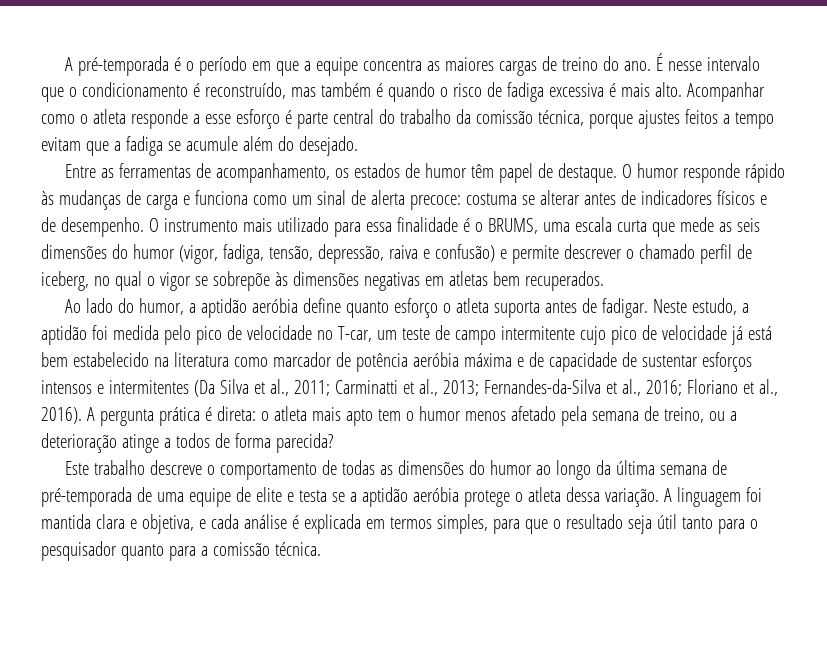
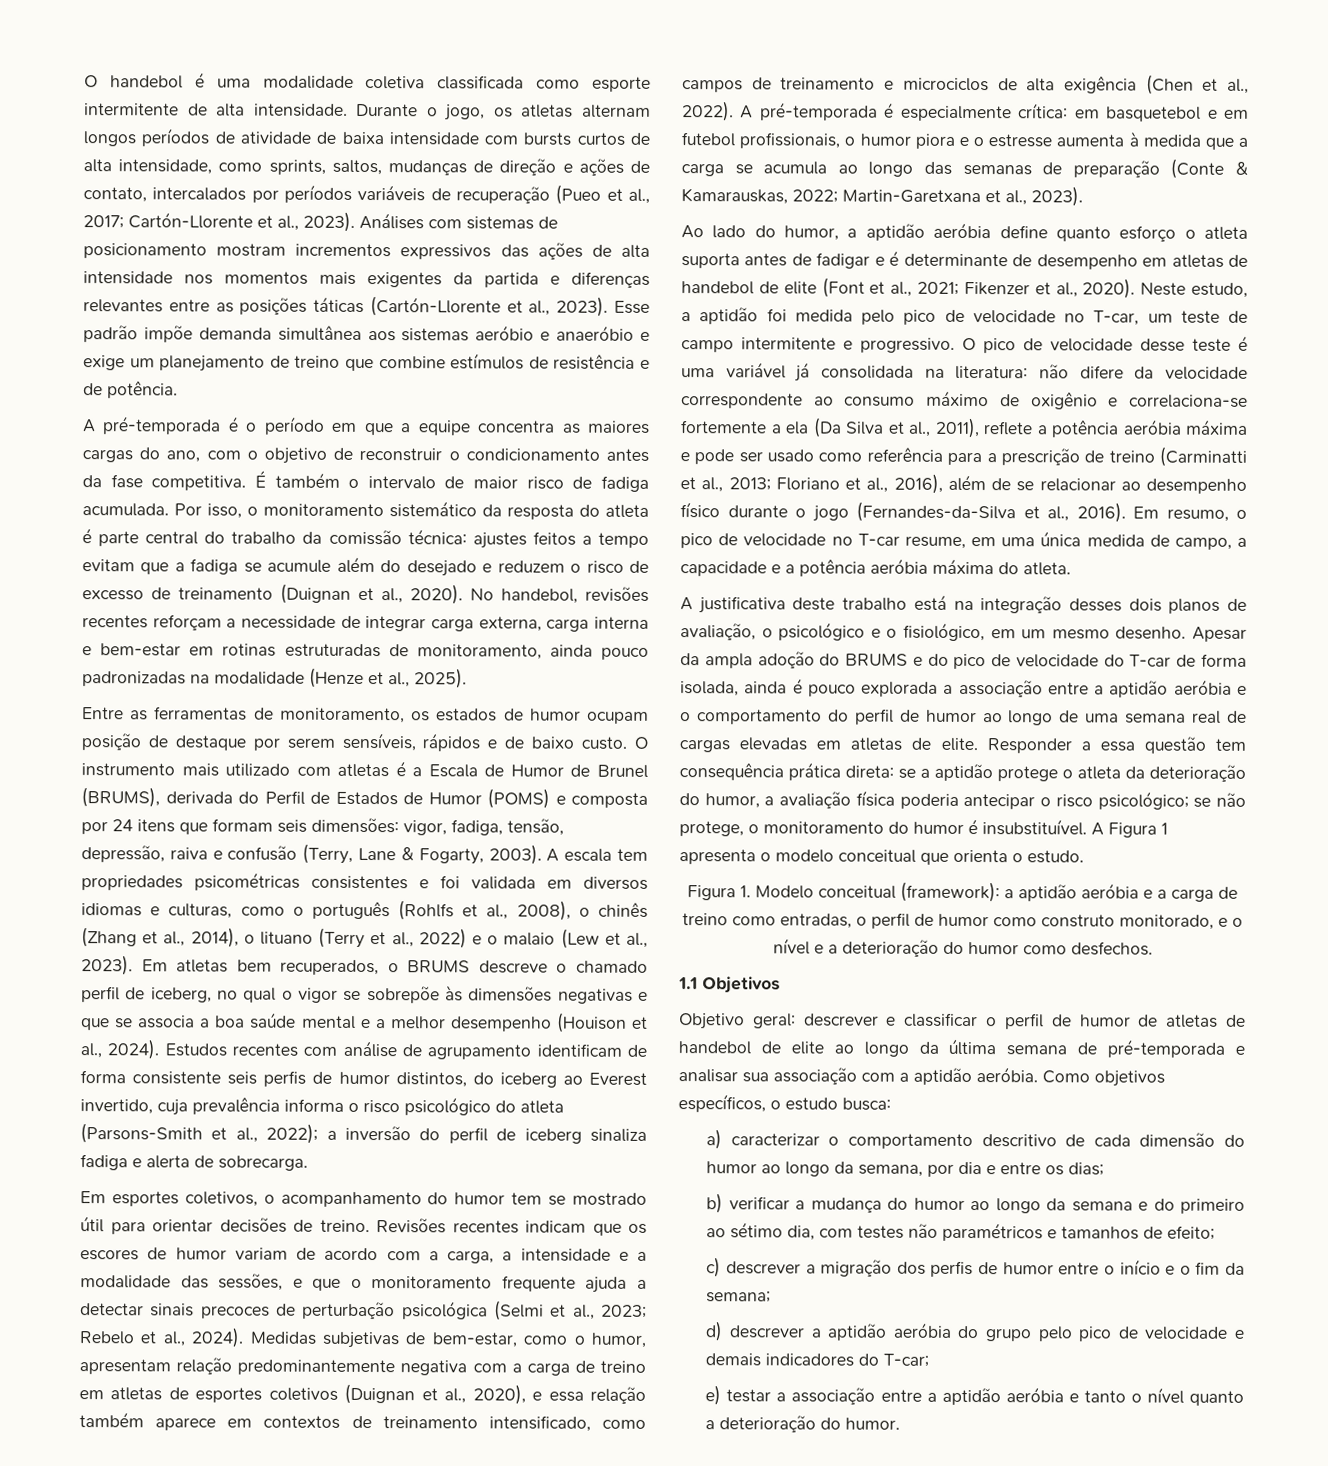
(65, 64) none -> [84,72,651,92] [84,103,651,121] [83,128,650,147] [83,158,650,176] [83,184,650,205] [83,211,558,232] [83,242,650,260] [83,271,650,288] [83,296,650,317] [83,325,651,343] [83,353,651,372] [83,381,178,399] O handebol é uma modalidade coletiva classificada como esporte intermitente de alta intensidade. Durante o jogo, os atletas alternam longos períodos de atividade de baixa intensidade com bursts curtos de alta intensidade, como sprints, saltos, mudanças de direção e ações de contato, intercalados por períodos variáveis de recuperação (Pueo et al., 2017; Cartón-Llorente et al., 2023). Análises com sistemas de posicionamento mostram incrementos expressivos das ações de alta intensidade nos momentos mais exigentes da partida e diferenças relevantes entre as posições táticas (Cartón-Llorente et al., 2023). Esse padrão impõe demanda simultânea aos sistemas aeróbio e anaeróbio e exige um planejamento de treino que combine estímulos de resistência e de potência. //
[542,53,761,71] [41,82,765,102] [41,109,280,129] de treino do ano. É nesse intervalo que o condicionamento é reconstruído, mas também é quando o risco de fadiga excessiva é mais alto. Acompanhar como o atleta responde a esse esforço -> [139,447,649,464] [82,470,649,492] [82,501,649,520] do ano, com o objetivo de reconstruir o condicionamento antes da fase competitiva. É também o intervalo de maior risco de fadiga acumulada. Por isso, o monitoramento sistemático da resposta do atleta
[537,110,633,129] técnica, porque -> [407,529,467,545] técnica:
[298,136,358,156] desejado. -> [406,560,649,577] [82,583,649,605] [82,614,650,632] [82,643,649,660] [82,667,467,689] desejado e reduzem o risco de excesso de treinamento (Duignan et al., 2020). No handebol, revisões recentes reforçam a necessidade de integrar carga externa, carga interna e bem-estar em rotinas estruturadas de monitoramento, ainda pouco padronizadas na modalidade (Henze et al., 2025).
[216,163,331,183] acompanhamento, -> [279,707,405,724] monitoramento,
[471,163,786,183] [41,190,767,210] [41,217,760,237] [41,244,218,264] têm papel de destaque. O humor responde rápido às mudanças de carga e funciona como um sinal de alerta precoce: costuma se alterar antes de indicadores físicos e de desempenho. O instrumento mais utilizado para essa finalidade é o BRUMS, uma escala curta que mede as seis dimensões do humor (vigor, -> [587,711,649,724] [81,732,649,752] [81,761,649,778] [81,787,648,809] [81,817,447,836] ocupam posição de destaque por serem sensíveis, rápidos e de baixo custo. O instrumento mais utilizado com atletas é a Escala de Humor de Brunel (BRUMS), derivada do Perfil de Estados de Humor (POMS) e composta por 24 itens que formam seis dimensões: vigor,
[434,244,622,264] confusão) e permite descrever -> [227,843,648,865] [81,872,648,891] [81,900,648,921] [81,927,648,949] [81,955,548,976] confusão (Terry, Lane & Fogarty, 2003). A escala tem propriedades psicométricas consistentes e foi validada em diversos idiomas e culturas, como o português (Rohlfs et al., 2008), o chinês (Zhang et al., 2014), o lituano (Terry et al., 2022) e o malaio (Lew et al., 2023). Em atletas bem recuperados, o BRUMS descreve
[424,271,604,291] em atletas bem recuperados. -> [638,991,648,1001] [81,1012,648,1033] [80,1039,647,1060] [80,1070,648,1088] [80,1097,564,1116] [80,1123,647,1144] [80,1154,308,1171] [80,1191,648,1208] [80,1216,647,1236] [80,1247,647,1264] [80,1273,647,1293] [80,1300,647,1321] [79,1327,647,1349] [79,1357,646,1376] [79,1383,646,1405] [79,1412,647,1432] [682,74,1249,95] [682,101,1249,122] [681,131,1248,150] [681,158,1248,179] [681,186,1083,207] e que se associa a boa saúde mental e a melhor desempenho (Houison et al., 2024). Estudos recentes com análise de agrupamento identificam de forma consistente seis perfis de humor distintos, do iceberg ao Everest invertido, cuja prevalência informa o risco psicológico do atleta (Parsons-Smith et al., 2022); a inversão do perfil de iceberg sinaliza fadiga e alerta de sobrecarga. // Em esportes coletivos, o acompanhamento do humor tem se mostrado útil para orientar decisões de treino. Revisões recentes indicam que os escores de humor variam de acordo com a carga, a intensidade e a modalidade das sessões, e que o monitoramento frequente ajuda a detectar sinais precoces de perturbação psicológica (Selmi et al., 2023; Rebelo et al., 2024). Medidas subjetivas de bem-estar, como o humor, apresentam relação predominantemente negativa com a carga de treino em atletas de esportes coletivos (Duignan et al., 2020), e essa relação também aparece em contextos de treinamento intensificado, como campos de treinamento e microciclos de alta exigência (Chen et al., 2022). A pré-temporada é especialmente crítica: em basquetebol e em futebol profissionais, o humor piora e o estresse aumenta à medida que a carga se acumula ao longo das semanas de preparação (Conte & Kamarauskas, 2022; Martin-Garetxana et al., 2023).
[602,298,649,318] fadigar. -> [816,250,1248,270] [681,277,1136,299] fadigar e é determinante de desempenho em atletas de handebol de elite (Font et al., 2021; Fikenzer et al., 2020).
[579,325,772,345] [41,352,752,372] [41,379,778,397] [41,406,737,426] [41,433,333,453] [65,460,533,480] cujo pico de velocidade já está bem estabelecido na literatura como marcador de potência aeróbia máxima e de capacidade de sustentar esforços intensos e intermitentes (Da Silva et al., 2011; Carminatti et al., 2013; Fernandes-da-Silva et al., 2016; Floriano et al., 2016). A pergunta prática é direta: o atleta mais apto tem o humor menos afetado pela semana de treino, ou a deterioração atinge a todos de forma parecida? // Este trabalho descreve o comportamento de todas as dimensões do humor -> [843,335,1248,354] [681,362,1248,382] [681,390,1248,410] [680,417,1248,439] [680,446,1247,467] [680,473,1247,494] [680,501,1247,523] [680,531,1247,550] [680,558,1071,577] [680,594,1247,614] [680,622,1247,642] [680,651,1247,670] [680,678,1247,698] [680,708,1247,726] [679,736,1246,754] [679,762,1246,782] [679,790,1246,810] [679,819,1168,838] [679,849,1084,865] [687,881,1238,903] [682,912,1243,930] [772,938,1153,957] [678,976,780,994] [679,1012,1246,1030] [678,1041,824,1055] e progressivo. O pico de velocidade desse teste é uma variável já consolidada na literatura: não difere da velocidade correspondente ao consumo máximo de oxigênio e correlaciona-se fortemente a ela (Da Silva et al., 2011), reflete a potência aeróbia máxima e pode ser usado como referência para a prescrição de treino (Carminatti et al., 2013; Floriano et al., 2016), além de se relacionar ao desempenho físico durante o jogo (Fernandes-da-Silva et al., 2016). Em resumo, o pico de velocidade no T-car resume, em uma única medida de campo, a capacidade e a potência aeróbia máxima do atleta. // A justificativa deste trabalho está na integração desses dois planos de avaliação, o psicológico e o fisiológico, em um mesmo desenho. Apesar da ampla adoção do BRUMS e do pico de velocidade do T-car de forma isolada, ainda é pouco explorada a associação entre a aptidão aeróbia e o comportamento do perfil de humor ao longo de uma semana real de cargas elevadas em atletas de elite. Responder a essa questão tem consequência prática direta: se a aptidão protege o atleta da deterioração do humor, a avaliação física poderia antecipar o risco psicológico; se não protege, o monitoramento do humor é insubstituível. A Figura 1 apresenta o modelo conceitual que orienta o estudo. // Figura 1. Modelo conceitual (framework): a aptidão aeróbia e a carga de treino como entradas, o perfil de humor como construto monitorado, e o nível e a deterioração do humor como desfechos. // 1.1 Objetivos // Objetivo geral: descrever e classificar o perfil de humor de atletas de handebol de elite
[136,487,762,507] [41,514,758,534] [41,541,321,561] de uma equipe de elite e testa se a aptidão aeróbia protege o atleta dessa variação. A linguagem foi mantida clara e objetiva, e cada análise é explicada em termos simples, para que o resultado seja útil tanto para o pesquisador quanto para a comissão técnica. -> [1235,1045,1245,1055] [678,1067,1165,1087] [678,1094,891,1113] [706,1129,1245,1150] [706,1161,1105,1177] [706,1193,1245,1214] [706,1222,1216,1242] [706,1257,1245,1278] [706,1291,772,1303] [705,1321,1245,1342] [705,1353,930,1367] [705,1385,1244,1406] [705,1415,901,1433] e analisar sua associação com a aptidão aeróbia. Como objetivos específicos, o estudo busca: // a) caracterizar o comportamento descritivo de cada dimensão do humor ao longo da semana, por dia e entre os dias; // b) verificar a mudança do humor ao longo da semana e do primeiro ao sétimo dia, com testes não paramétricos e tamanhos de efeito; // c) descrever a migração dos perfis de humor entre o início e o fim da semana; // d) descrever a aptidão aeróbia do grupo pelo pico de velocidade e demais indicadores do T-car; // e) testar a associação entre a aptidão aeróbia e tanto o nível quanto a deterioração do humor.

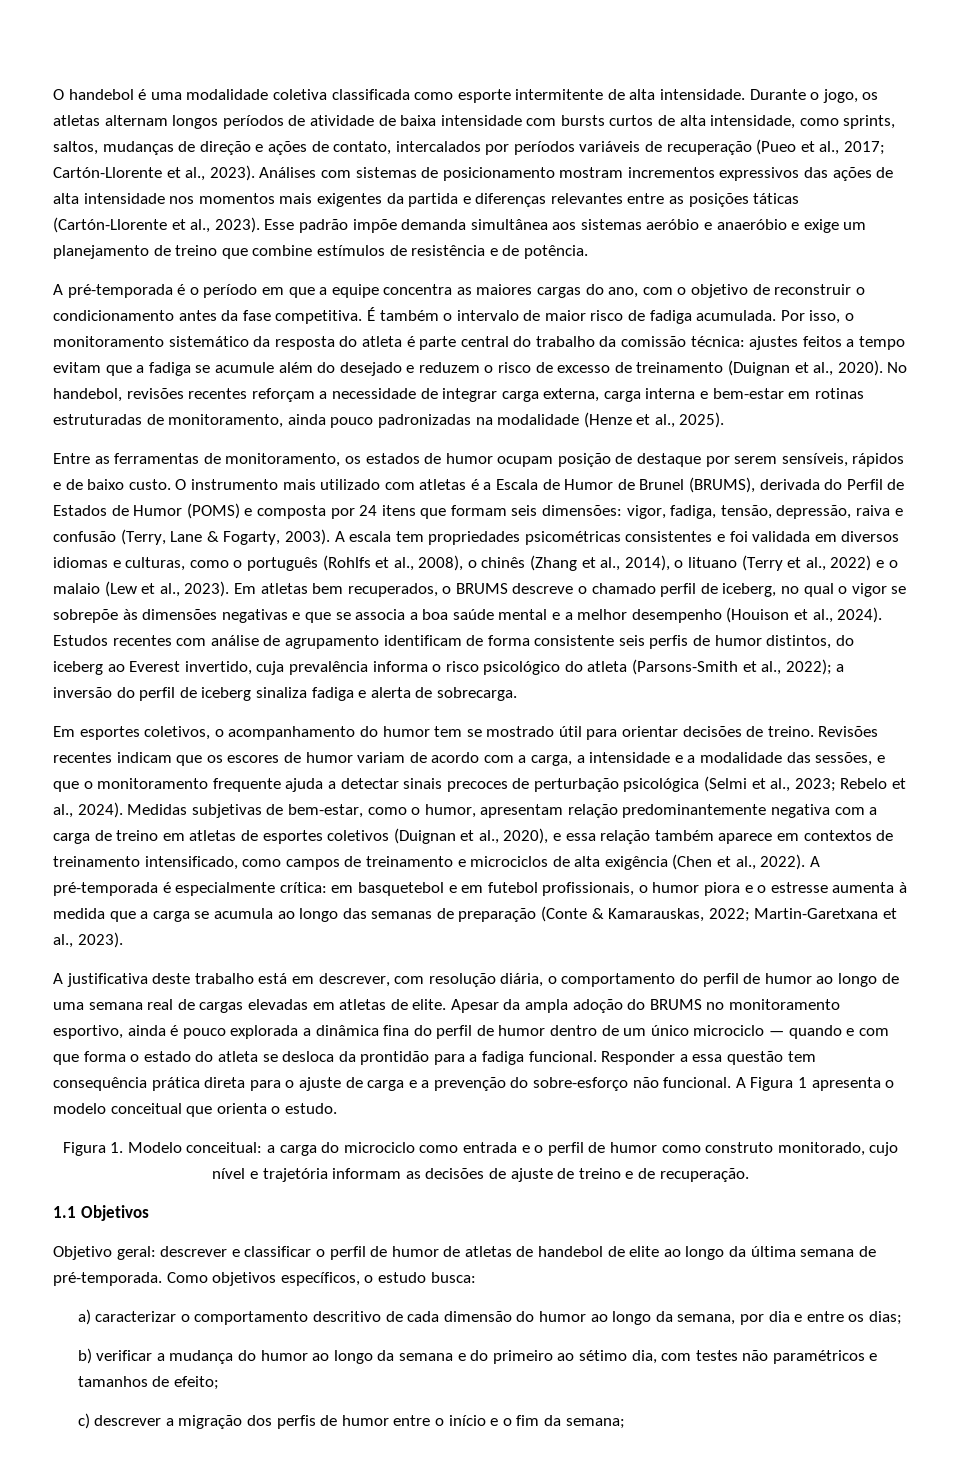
[681,222,1248,242] [681,250,1248,270] [681,277,1248,299] [681,307,1248,326] [681,335,1248,354] [681,362,1248,382] [681,390,1248,410] [680,417,1248,439] [680,446,1247,467] [680,473,1247,494] [680,501,1247,523] [680,531,1247,550] [680,558,1071,577] // Ao lado do humor, a aptidão aeróbia define quanto esforço o atleta suporta antes de fadigar e é determinante de desempenho em atletas de handebol de elite (Font et al., 2021; Fikenzer et al., 2020). Neste estudo, a aptidão foi medida pelo pico de velocidade no T-car, um teste de campo intermitente e progressivo. O pico de velocidade desse teste é uma variável já consolidada na literatura: não difere da velocidade correspondente ao consumo máximo de oxigênio e correlaciona-se fortemente a ela (Da Silva et al., 2011), reflete a potência aeróbia máxima e pode ser usado como referência para a prescrição de treino (Carminatti et al., 2013; Floriano et al., 2016), além de se relacionar ao desempenho físico durante o jogo (Fernandes-da-Silva et al., 2016). Em resumo, o pico de velocidade no T-car resume, em uma única medida de campo, a capacidade e a potência aeróbia máxima do atleta. -> (123, 940) none
[953,596,1247,614] [680,622,1247,642] [680,651,1247,670] [680,678,1247,698] na integração desses dois planos de avaliação, o psicológico e o fisiológico, em um mesmo desenho. Apesar da ampla adoção do BRUMS e do pico de velocidade do T-car de forma isolada, ainda é pouco explorada a associação entre a aptidão aeróbia e -> [291,973,544,987] em descrever, com resolução diária,
(978, 744) none -> [450,999,841,1013] [53,1025,889,1039] [53,1051,597,1065] Apesar da ampla adoção do BRUMS no monitoramento esportivo, ainda é pouco explorada a dinâmica fina do perfil de humor dentro de um único microciclo — quando e com que forma o estado do atleta se desloca da prontidão para a fadiga funcional.
[845,763,1246,782] [679,790,1246,810] [679,819,1087,837] direta: se a aptidão protege o atleta da deterioração do humor, a avaliação física poderia antecipar o risco psicológico; se não protege, o monitoramento do humor é insubstituível. -> [204,1077,732,1091] direta para o ajuste de carga e a prevenção do sobre-esforço não funcional.
[818,881,1238,903] [682,913,852,929] conceitual (framework): a aptidão aeróbia e a carga de treino como entradas, -> [186,1142,530,1156] conceitual: a carga do microciclo como entrada e
[1218,917,1243,927] [772,938,1153,957] e o nível e a deterioração do humor como desfechos. -> [869,1142,899,1156] [212,1168,749,1182] cujo nível e trajetória informam as decisões de ajuste de treino e de recuperação.
[1107,1039,1245,1058] [678,1067,1038,1086] pré-temporada e analisar sua associação com a aptidão aeróbia. -> [53,1272,162,1286] pré-temporada.
[705,1321,1245,1342] [705,1353,930,1367] [705,1385,1244,1406] [705,1415,901,1433] // d) descrever a aptidão aeróbia do grupo pelo pico de velocidade e demais indicadores do T-car; // e) testar a associação entre a aptidão aeróbia e tanto o nível quanto a deterioração do humor. -> (625, 1423) none

